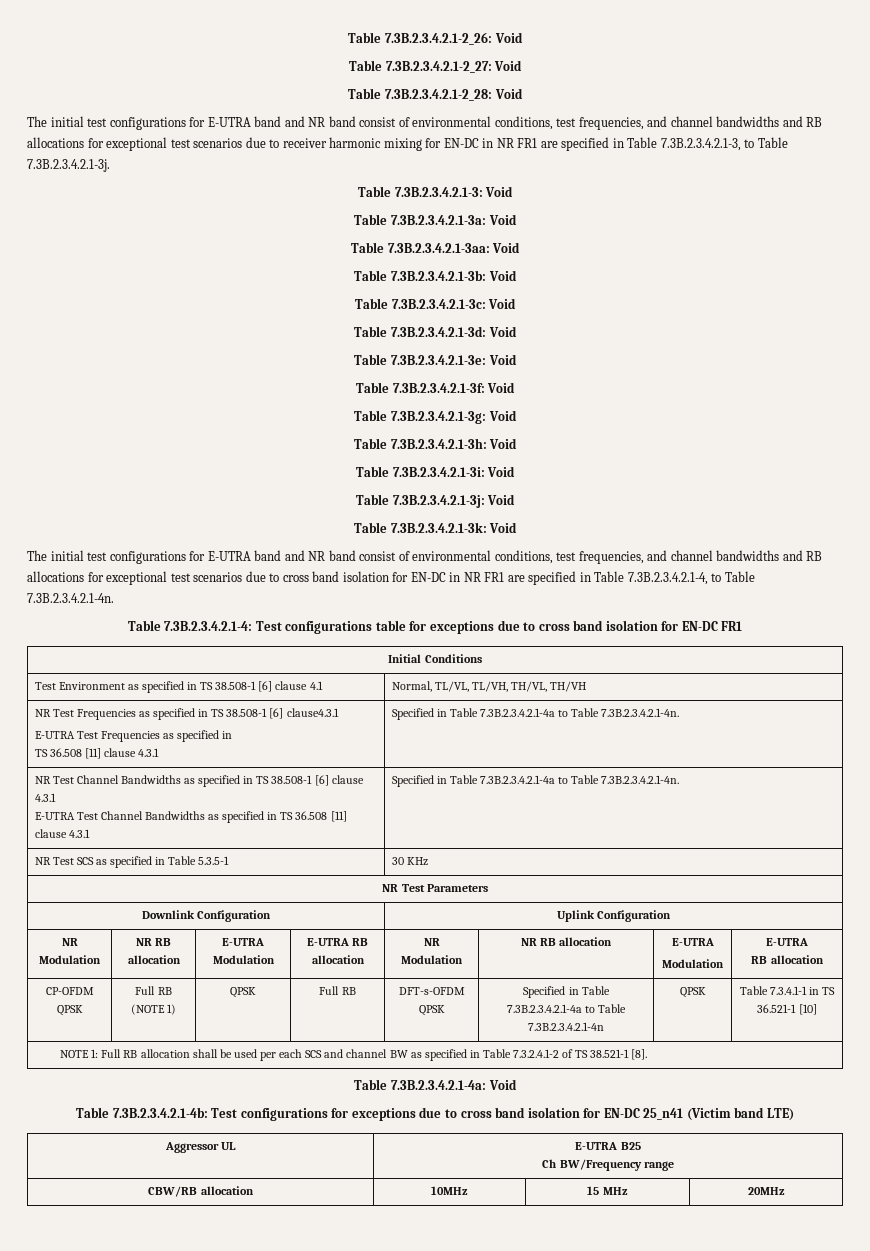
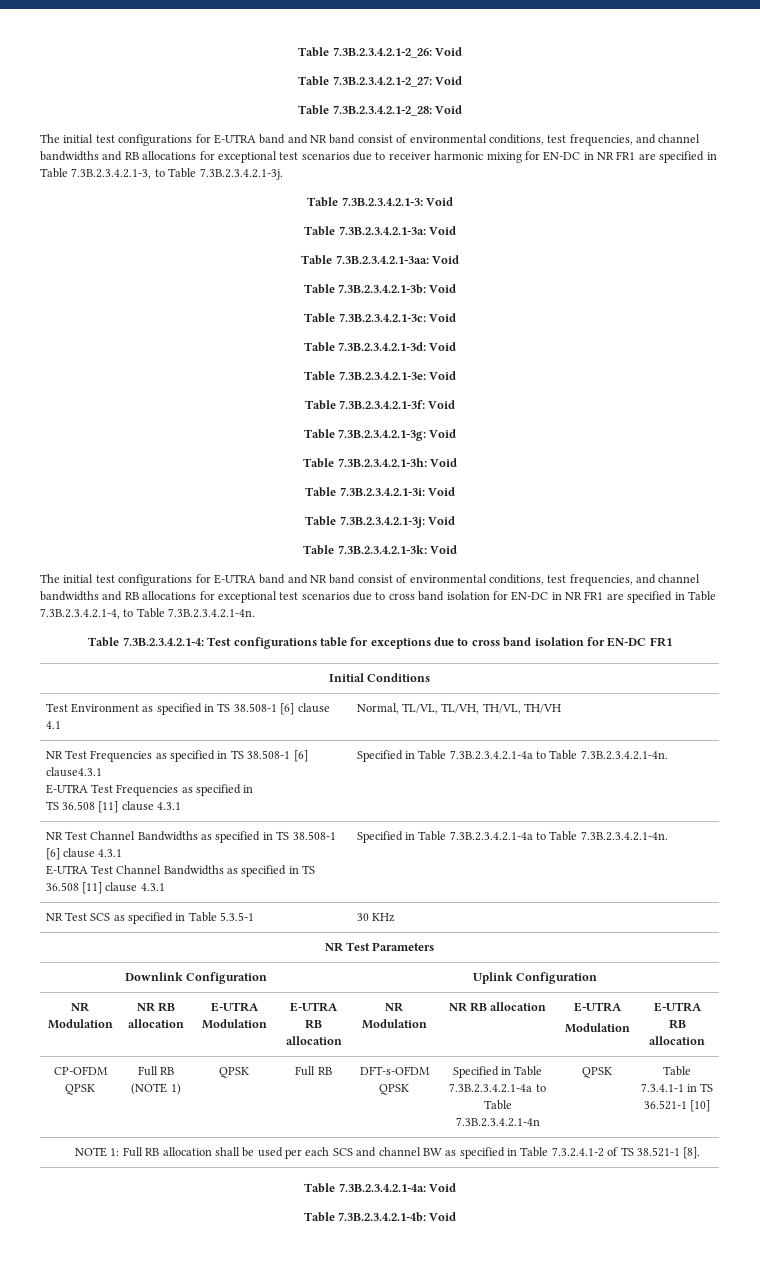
[211,1107,794,1121] [164,1142,237,1153] [575,1142,641,1150] [542,1159,674,1171] [148,1186,254,1197] [431,1186,468,1195] [587,1186,628,1195] [747,1187,785,1195] Test configurations for exceptions due to cross band isolation for EN-DC 25_n41 (Victim band LTE) // Aggressor UL | E-UTRA B25 // Ch BW/Frequency range // CBW/RB allocation | 10MHz | 15 MHz | 20MHz -> [429,1212,457,1221] Void

